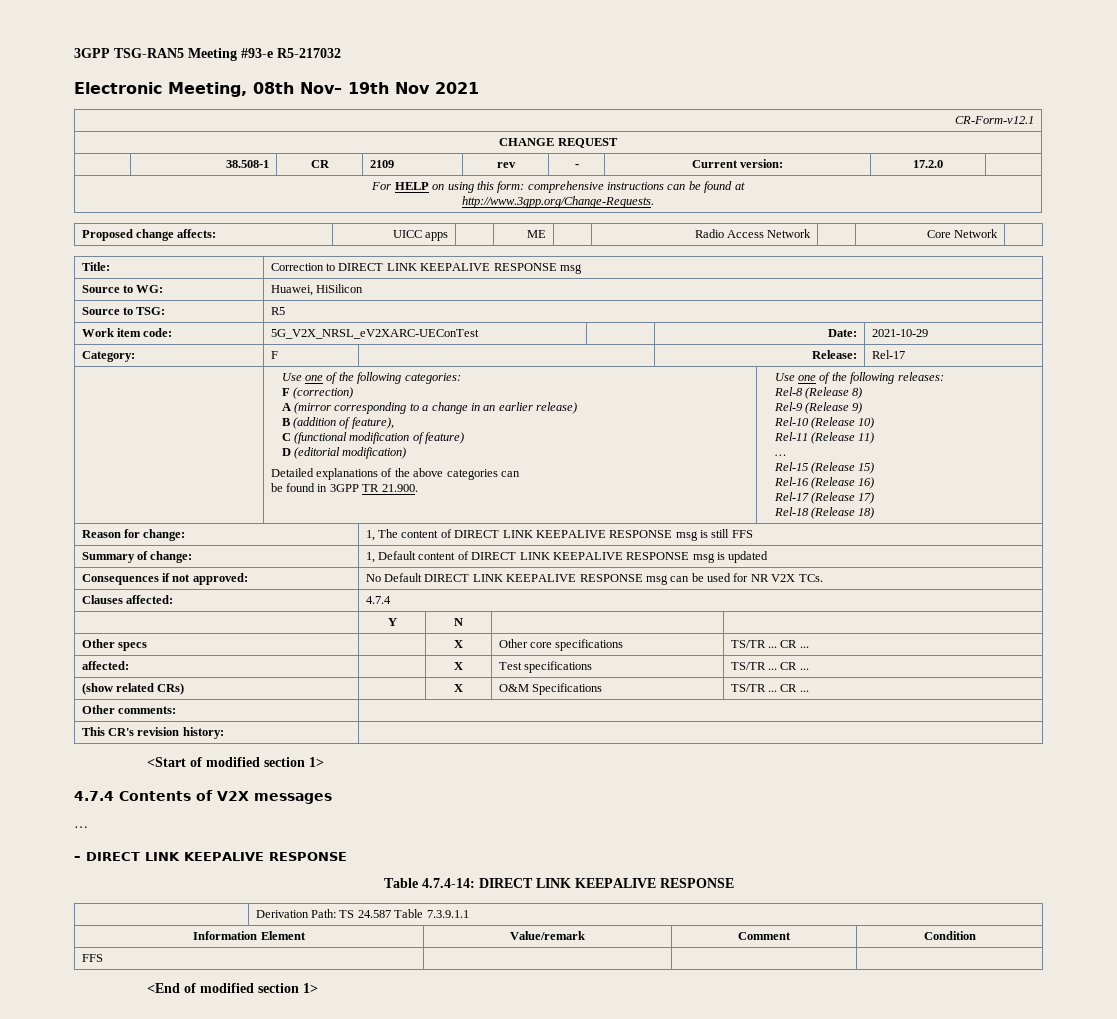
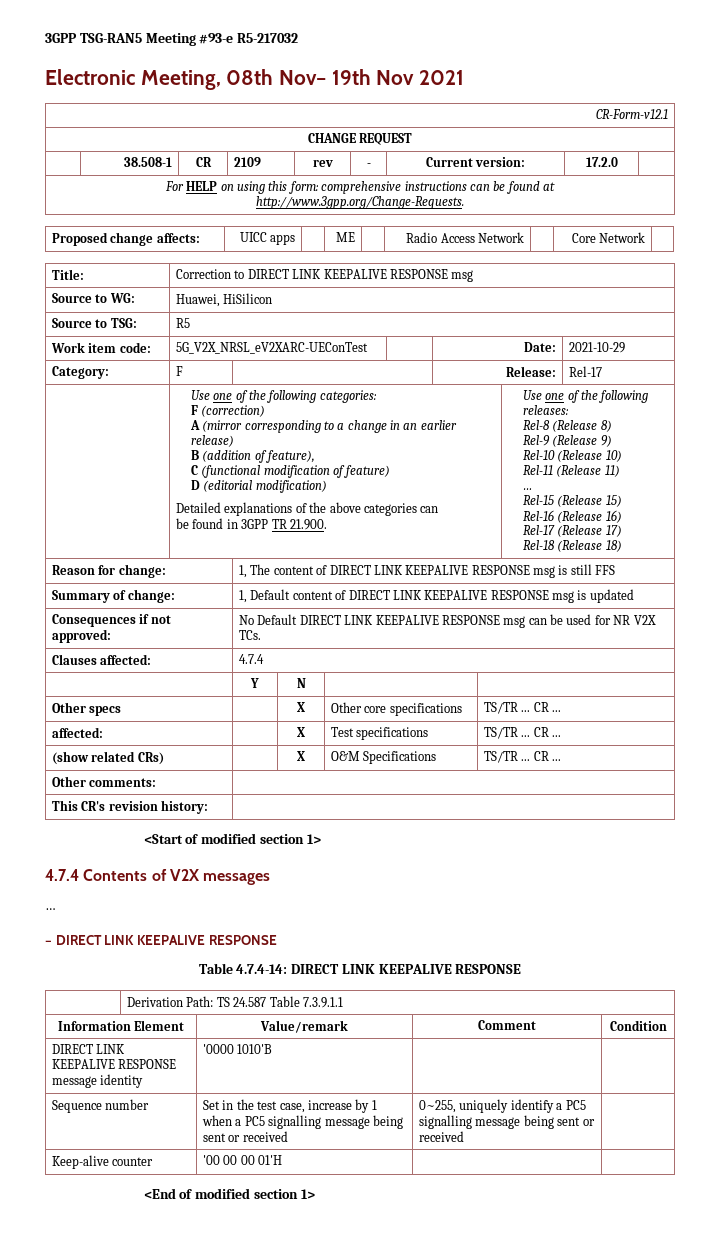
[81,954,103,962] FFS | -> [52,1044,126,1054] [52,1059,177,1069] [52,1074,144,1088] [203,1044,273,1054] [52,1099,150,1113] [203,1099,377,1113] [202,1115,403,1129] [203,1131,288,1142] [419,1099,586,1113] [419,1115,595,1129] [419,1131,465,1142] [52,1155,154,1169] [203,1155,283,1165] DIRECT LINK KEEPALIVE RESPONSE message identity | '0000 1010'B | | // Sequence number | Set in the test case, increase by 1 when a PC5 signalling message being sent or received | 0~255, uniquely identify a PC5 signalling message being sent or received | // Keep-alive counter | '00 00 00 01'H

